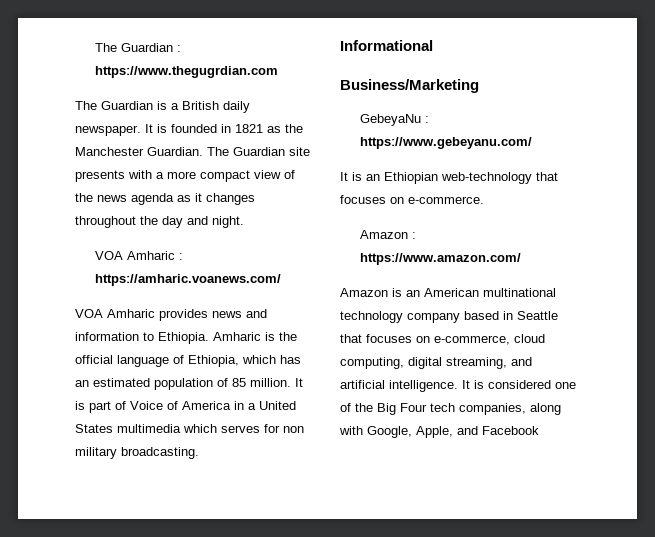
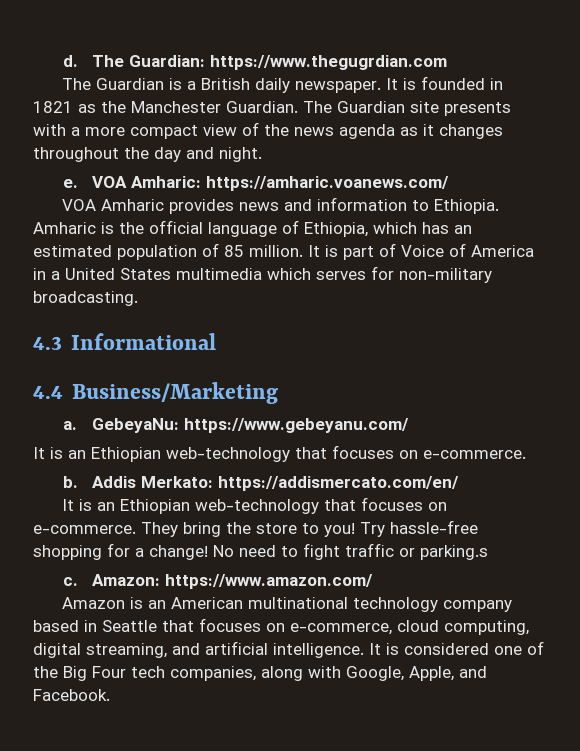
[95,43,182,52] The Guardian : -> [62,55,205,67] d. The Guardian:
[95,251,184,260] VOA Amharic : -> [62,176,201,188] e. VOA Amharic:
[283,426,304,433] [75,447,117,459] non military -> [399,268,492,283] non-military
(199, 453) none -> [33,336,62,350] 4.3
(433, 45) none -> [33,386,63,399] 4.4
[360,114,430,126] GebeyaNu : -> [62,418,179,433] a. GebeyaNu:
[360,230,417,239] Amazon : -> [62,476,459,491] [62,497,448,514] [33,520,478,537] [33,543,488,560] [62,574,160,586] b. Addis Merkato: https://addismercato.com/en/ // It is an Ethiopian web-technology that focuses on e-commerce. They bring the store to you! Try hassle-free shopping for a change! No need to fight traffic or parking.s // c. Amazon:
[482,426,539,435] Facebook -> [33,689,110,701] Facebook.

